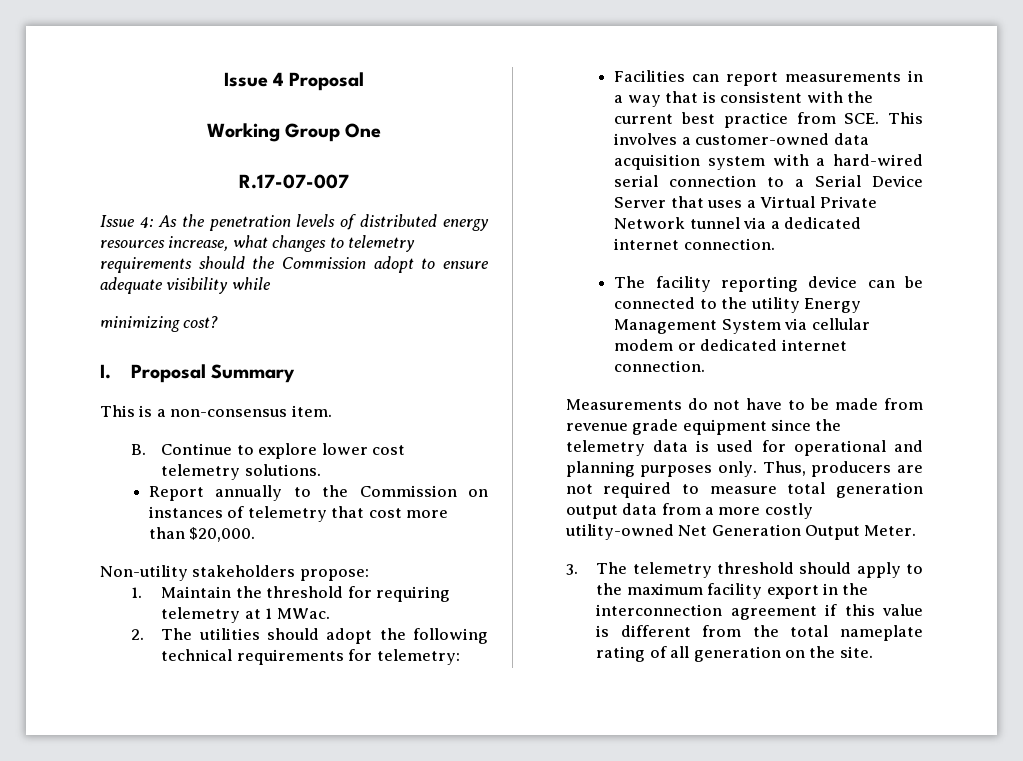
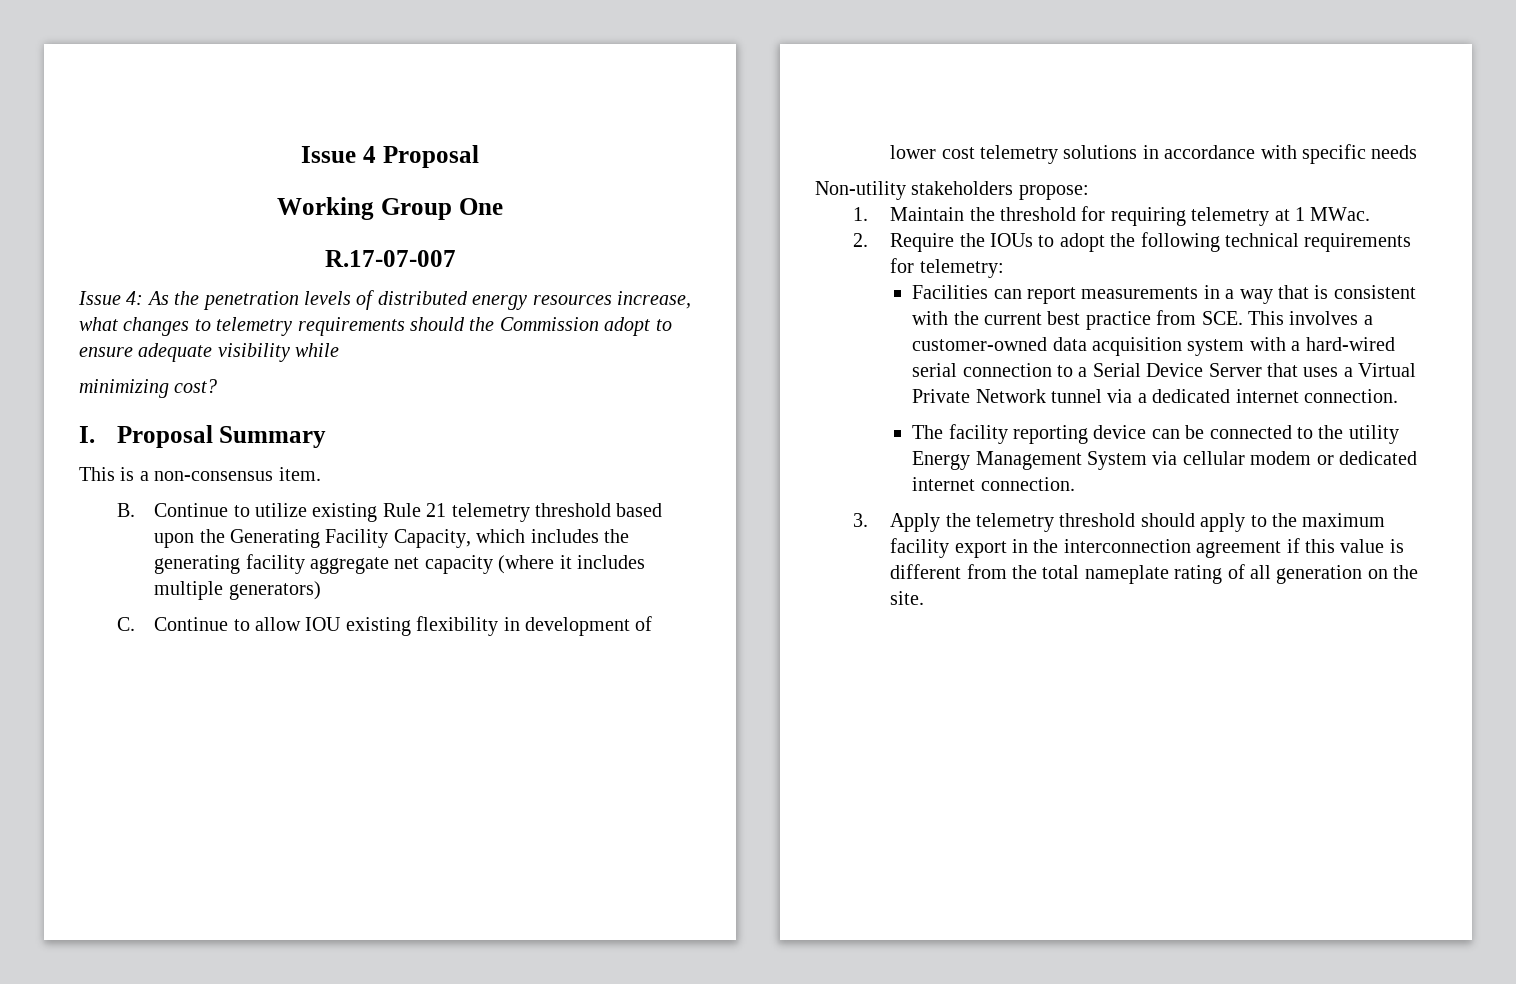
[258,443,406,459] [161,464,321,480] [148,485,489,501] [148,506,449,522] [148,527,256,542] explore lower cost telemetry solutions. // Report annually to the Commission on instances of telemetry that cost more than $20,000. -> [254,503,663,522] [154,529,629,548] [154,554,645,574] [154,581,321,600] [116,616,653,636] [890,144,1418,164] utilize existing Rule 21 telemetry threshold based upon the Generating Facility Capacity, which includes the generating facility aggregate net capacity (where it includes multiple generators) // C. Continue to allow IOU existing flexibility in development of lower cost telemetry solutions in accordance with specific needs
[161,628,319,640] The utilities should -> [890,233,1055,252] Require the IOUs to
[565,398,923,410] [565,419,842,435] [565,440,923,456] [565,461,923,477] [565,482,923,498] [565,503,813,519] [564,524,917,540] [565,562,628,575] Measurements do not have to be made from revenue grade equipment since the telemetry data is used for operational and planning purposes only. Thus, producers are not required to measure total generation output data from a more costly utility-owned Net Generation Output Meter. // 3. The -> [852,513,971,532] 3. Apply the

